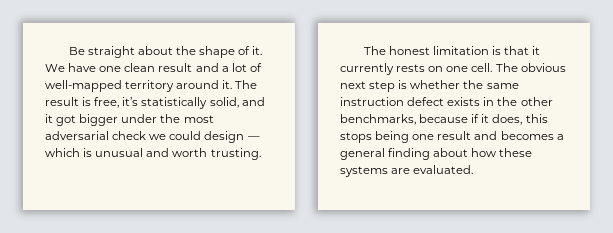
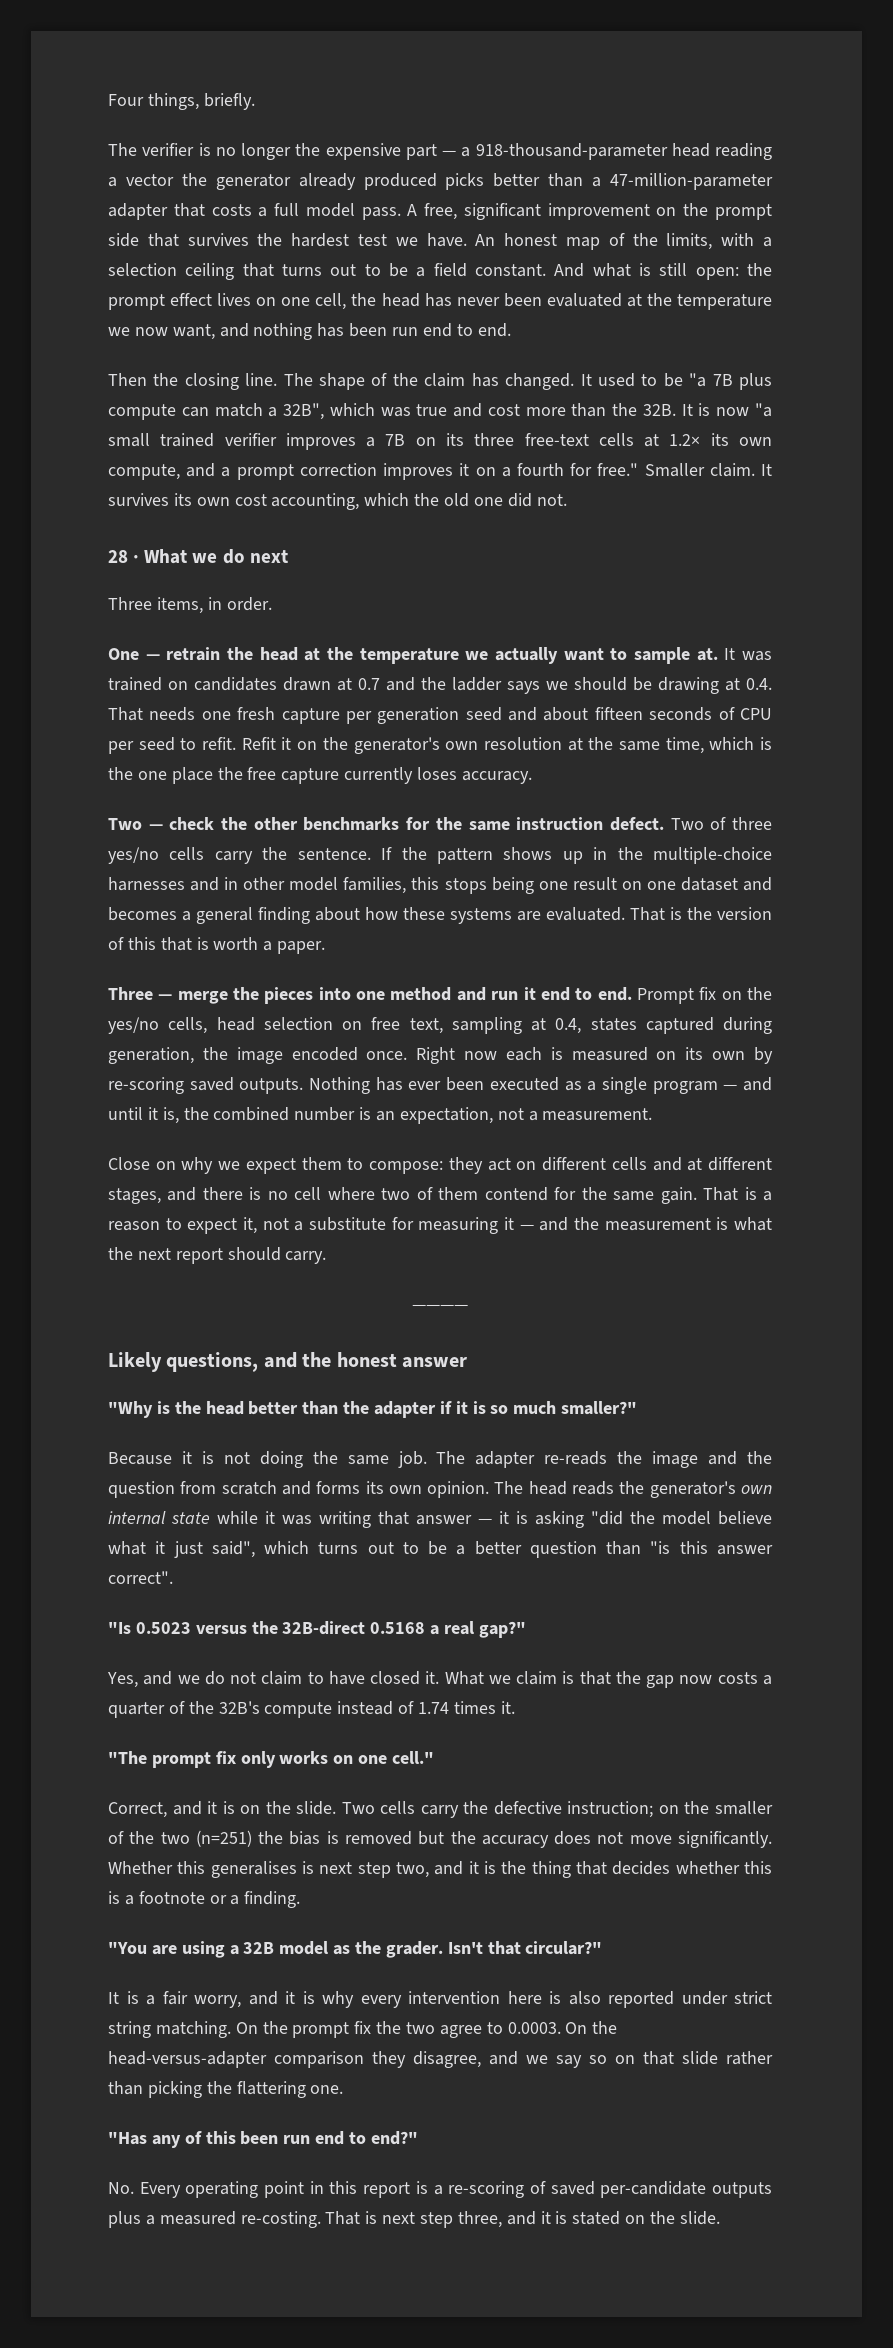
[68,46,263,58] [45,63,262,72] [45,80,258,92] [45,97,265,109] [45,114,214,126] [45,131,260,143] [45,148,261,160] [363,46,541,55] [340,63,566,75] [340,80,519,92] [340,97,553,106] [340,114,523,125] Be straight about the shape of it. We have one clean result and a lot of well-mapped territory around it. The result is free, it’s statistically solid, and it got bigger under the most adversarial check we could design — which is unusual and worth trusting. // The honest limitation is that it currently rests on one cell. The obvious next step is whether the same instruction defect exists in the other benchmarks, because if it does, -> [108,93,255,110] [108,143,772,160] [108,173,773,190] [108,203,772,220] [108,233,772,250] [108,263,772,280] [108,293,772,310] [108,323,511,340] [108,373,772,390] [108,403,772,420] [108,433,773,450] [108,463,772,480] [108,493,567,510] [108,549,288,564] [108,597,272,614] [108,647,772,664] [108,677,772,694] [108,707,773,724] [108,737,772,754] [108,767,532,784] [108,817,773,831] [108,847,773,864] [108,877,407,894] Four things, briefly. // The verifier is no longer the expensive part — a 918-thousand-parameter head reading a vector the generator already produced picks better than a 47-million-parameter adapter that costs a full model pass. A free, significant improvement on the prompt side that survives the hardest test we have. An honest map of the limits, with a selection ceiling that turns out to be a field constant. And what is still open: the prompt effect lives on one cell, the head has never been evaluated at the temperature we now want, and nothing has been run end to end. // Then the closing line. The shape of the claim has changed. It used to be "a 7B plus compute can match a 32B", which was true and cost more than the 32B. It is now "a small trained verifier improves a 7B on its three free-text cells at 1.2× its own compute, and a prompt correction improves it on a fourth for free." Smaller claim. It survives its own cost accounting, which the old one did not. // 28 · What we do next // Three items, in order. // One — retrain the head at the temperature we actually want to sample at. It was trained on candidates drawn at 0.7 and the ladder says we should be drawing at 0.4. That needs one fresh capture per generation seed and about fifteen seconds of CPU per seed to refit. Refit it on the generator's own resolution at the same time, which is the one place the free capture currently loses accuracy. // Two — check the other benchmarks for the same instruction defect. Two of three yes/no cells carry the sentence. If the pattern shows up in the multiple-choice harnesses and in other model families,
(472, 135) none -> [621,877,738,891] on one dataset
(474, 169) none -> [630,907,772,921] [108,937,326,954] [108,987,773,1004] [108,1017,772,1034] [108,1047,773,1064] [108,1077,773,1094] [108,1107,653,1124] [108,1157,773,1174] [108,1187,773,1204] [108,1217,772,1234] [108,1247,327,1264] [412,1304,468,1310] [108,1352,467,1372] [108,1401,638,1418] [108,1451,773,1468] [108,1481,772,1498] [108,1511,772,1528] [108,1541,773,1558] [108,1571,173,1584] [108,1621,526,1638] [107,1671,772,1688] [108,1701,515,1718] [108,1751,435,1768] [108,1801,773,1818] [108,1830,772,1848] [108,1861,772,1878] [108,1891,301,1908] [108,1941,603,1958] [108,1991,772,2008] [108,2021,618,2038] [108,2051,773,2068] [108,2081,344,2098] [108,2131,418,2148] [108,2181,772,2198] [108,2211,720,2228] That is the version of this that is worth a paper. // Three — merge the pieces into one method and run it end to end. Prompt fix on the yes/no cells, head selection on free text, sampling at 0.4, states captured during generation, the image encoded once. Right now each is measured on its own by re-scoring saved outputs. Nothing has ever been executed as a single program — and until it is, the combined number is an expectation, not a measurement. // Close on why we expect them to compose: they act on different cells and at different stages, and there is no cell where two of them contend for the same gain. That is a reason to expect it, not a substitute for measuring it — and the measurement is what the next report should carry. // ———— // Likely questions, and the honest answer // "Why is the head better than the adapter if it is so much smaller?" // Because it is not doing the same job. The adapter re-reads the image and the question from scratch and forms its own opinion. The head reads the generator's own internal state while it was writing that answer — it is asking "did the model believe what it just said", which turns out to be a better question than "is this answer correct". // "Is 0.5023 versus the 32B-direct 0.5168 a real gap?" // Yes, and we do not claim to have closed it. What we claim is that the gap now costs a quarter of the 32B's compute instead of 1.74 times it. // "The prompt fix only works on one cell." // Correct, and it is on the slide. Two cells carry the defective instruction; on the smaller of the two (n=251) the bias is removed but the accuracy does not move significantly. Whether this generalises is next step two, and it is the thing that decides whether this is a footnote or a finding. // "You are using a 32B model as the grader. Isn't that circular?" // It is a fair worry, and it is why every intervention here is also reported under strict string matching. On the prompt fix the two agree to 0.0003. On the head-versus-adapter comparison they disagree, and we say so on that slide rather than picking the flattering one. // "Has any of this been run end to end?" // No. Every operating point in this report is a re-scoring of saved per-candidate outputs plus a measured re-costing. That is next step three, and it is stated on the slide.

